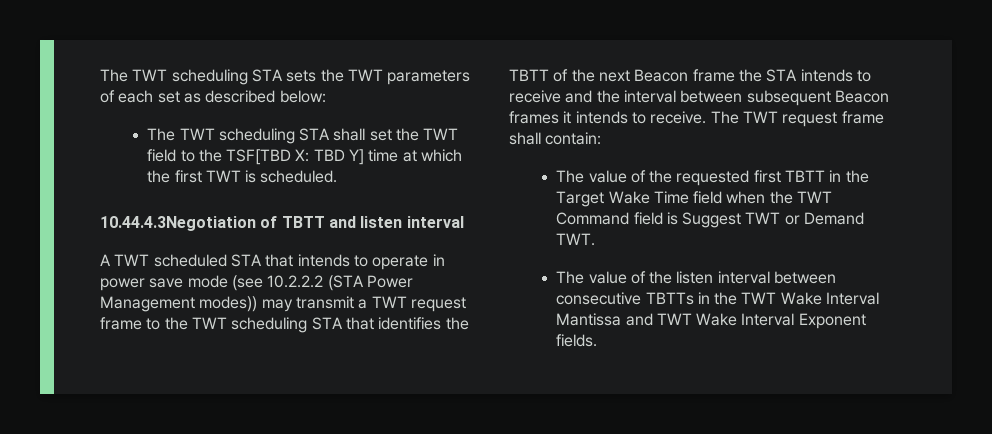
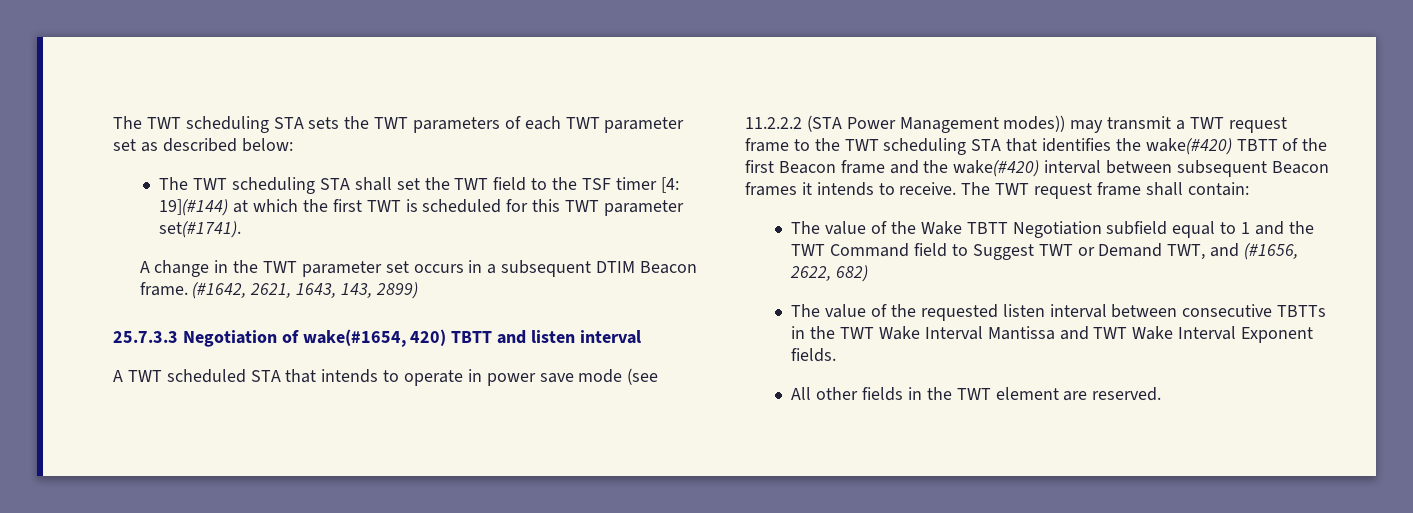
(154, 96) none -> [565,117,685,133] TWT parameter
[226,149,399,165] TSF[TBD X: TBD Y] time -> [581,177,679,193] [159,199,229,216] TSF timer [4: 19](#144)
[260,170,338,183] [100,216,278,231] scheduled. // 10.44.4.3Negotiation of -> [422,199,684,216] [159,221,242,238] [139,260,697,277] [139,282,418,299] [113,329,447,347] scheduled for this TWT parameter set(#1741). // A change in the TWT parameter set occurs in a subsequent DTIM Beacon frame. (#1642, 2621, 1643, 143, 2899) // 25.7.3.3 Negotiation of wake(#1654, 420)
[267,275,324,288] 10.2.2.2 -> [745,117,802,129] 11.2.2.2
(469, 323) none -> [1145,138,1232,155] wake(#420)
[598,70,630,82] next -> [745,160,774,173] first
[738,69,871,82] [509,90,620,103] the STA intends to receive and the -> [889,160,1040,177] and the wake(#420)
[676,170,869,186] [556,191,766,207] requested first TBTT in the Target Wake Time field when -> [920,221,1284,238] Wake TBTT Negotiation subfield equal to 1 and
[666,212,678,225] is -> [951,244,968,256] to
[556,233,596,246] [556,271,673,284] TWT. // The value of the -> [1167,243,1298,260] [790,265,869,282] [791,304,998,321] TWT, and (#1656, 2622, 682) // The value of the requested
(598, 340) none -> [791,387,1162,401] // All other fields in the TWT element are reserved.

